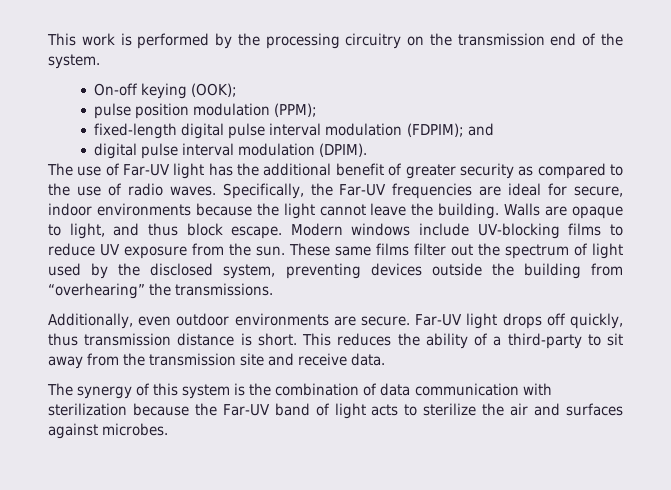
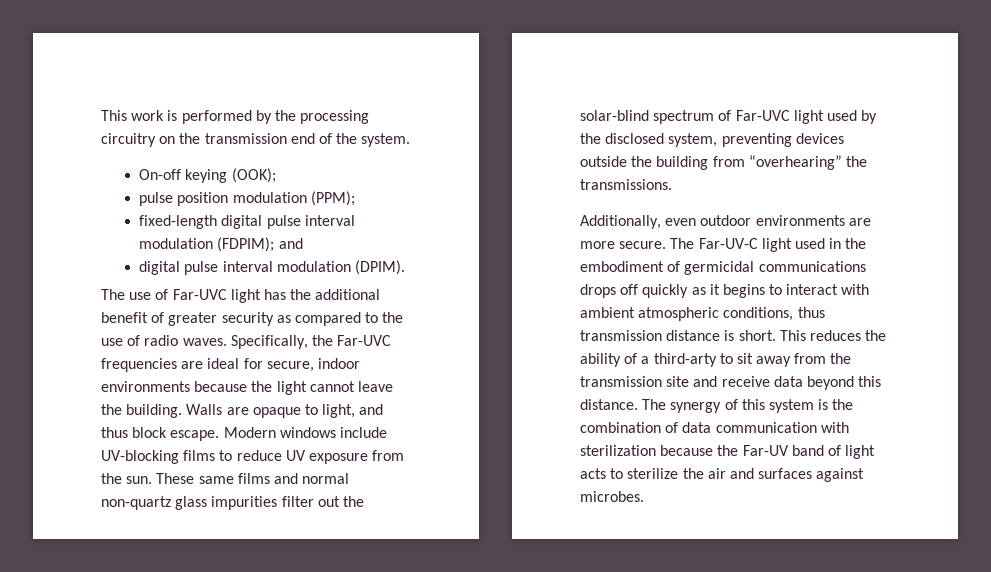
[123,164,171,176] Far-UV -> [172,289,227,300] Far-UVC
[339,184,387,196] Far-UV -> [337,335,392,346] Far-UVC
(409, 249) none -> [273,473,350,484] [101,496,278,510] and normal non-quartz glass impurities
(500, 249) none -> [580,110,649,121] solar-blind
(588, 249) none -> [735,110,790,121] Far-UVC
[361,313,623,329] secure. Far-UV light drops off quickly, -> [580,238,867,252] [580,261,866,275] [580,284,870,298] [580,307,794,321] more secure. The Far-UV-C light used in the embodiment of germicidal communications drops off quickly as it begins to interact with ambient atmospheric conditions,
[507,333,582,349] third-party -> [653,353,717,367] third-arty
[351,353,386,366] data. // -> [773,376,882,390] [580,399,638,410] data beyond this distance.

